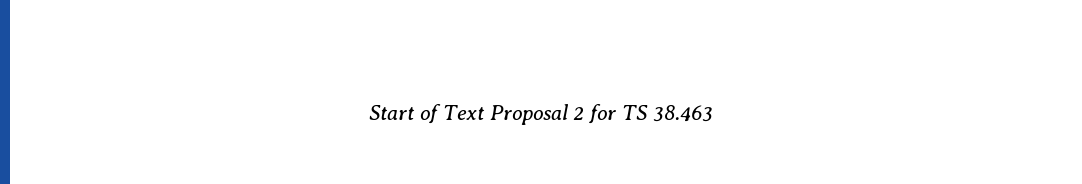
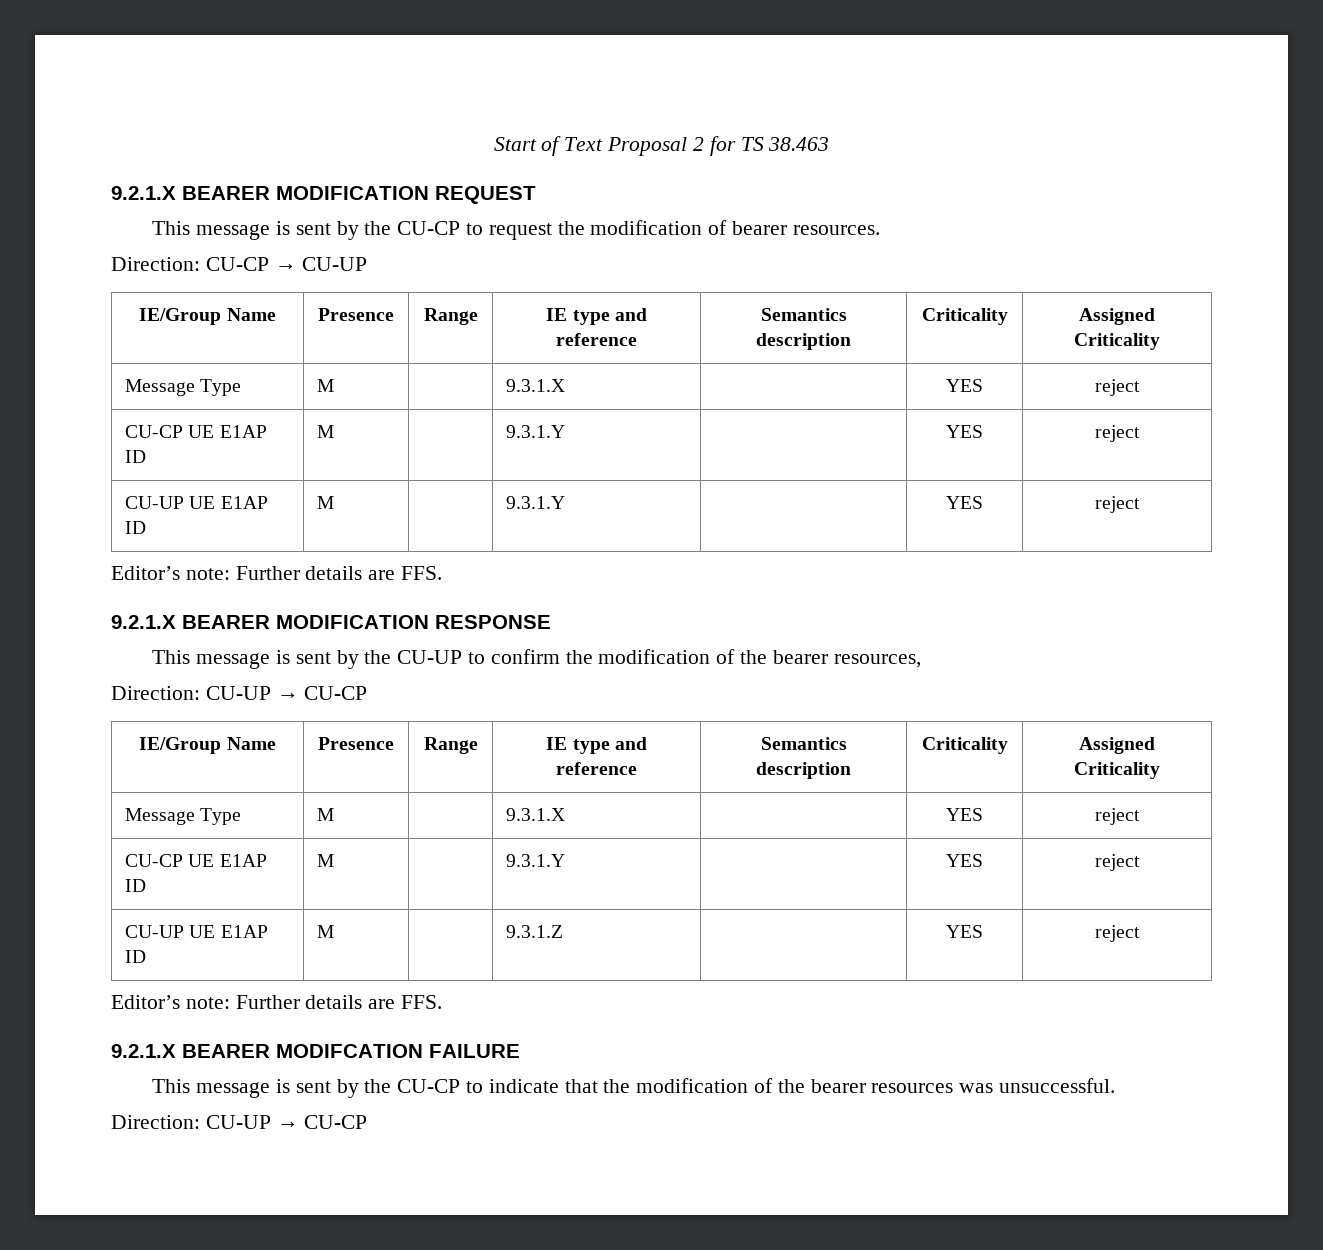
(713, 113) none -> [111,186,536,204] [152,220,880,240] [111,257,368,271] [139,308,276,325] [318,308,394,321] [423,308,478,325] [546,308,647,325] [556,333,637,346] [760,308,847,321] [755,333,851,350] [921,308,1008,325] [1079,308,1155,325] [1074,333,1160,350] [125,379,242,396] [317,379,335,392] [506,379,566,392] [946,379,983,392] [1095,379,1140,396] [125,425,267,438] [125,450,147,463] [317,425,335,438] [506,425,566,438] [946,425,983,438] [1095,425,1140,442] [125,496,268,509] [125,521,147,534] [317,496,335,509] [506,496,566,509] [946,496,983,509] [1095,496,1140,513] [111,566,443,580] [111,615,551,629] [152,649,921,669] [111,686,368,700] [139,737,276,754] [318,737,394,750] [423,737,478,754] [546,737,647,754] [556,762,637,775] [760,737,847,750] [755,762,851,779] [921,737,1008,754] [1079,737,1155,754] [1074,762,1160,779] [125,808,242,825] [317,808,335,821] [506,808,566,821] [946,808,983,821] [1095,808,1140,825] [125,854,267,867] [125,879,147,892] [317,854,335,867] [506,854,566,867] [946,854,983,867] [1095,854,1140,871] [125,925,268,938] [125,950,147,963] [317,925,335,938] [506,925,564,938] [946,925,983,938] [1095,925,1140,942] [111,995,443,1009] [111,1044,520,1058] [152,1078,1116,1098] [111,1115,368,1129] // 9.2.1.X BEARER MODIFICATION REQUEST // This message is sent by the CU-CP to request the modification of bearer resources. // Direction: CU-CP → CU-UP // IE/Group Name | Presence | Range | IE type and reference | Semantics description | Criticality | Assigned Criticality // Message Type | M | | 9.3.1.X | | YES | reject // CU-CP UE E1AP ID | M | | 9.3.1.Y | | YES | reject // CU-UP UE E1AP ID | M | | 9.3.1.Y | | YES | reject // Editor’s note: Further details are FFS. // 9.2.1.X BEARER MODIFICATION RESPONSE // This message is sent by the CU-UP to confirm the modification of the bearer resources, // Direction: CU-UP → CU-CP // IE/Group Name | Presence | Range | IE type and reference | Semantics description | Criticality | Assigned Criticality // Message Type | M | | 9.3.1.X | | YES | reject // CU-CP UE E1AP ID | M | | 9.3.1.Y | | YES | reject // CU-UP UE E1AP ID | M | | 9.3.1.Z | | YES | reject // Editor’s note: Further details are FFS. // 9.2.1.X BEARER MODIFCATION FAILURE // This message is sent by the CU-CP to indicate that the modification of the bearer resources was unsuccessful. // Direction: CU-UP → CU-CP

